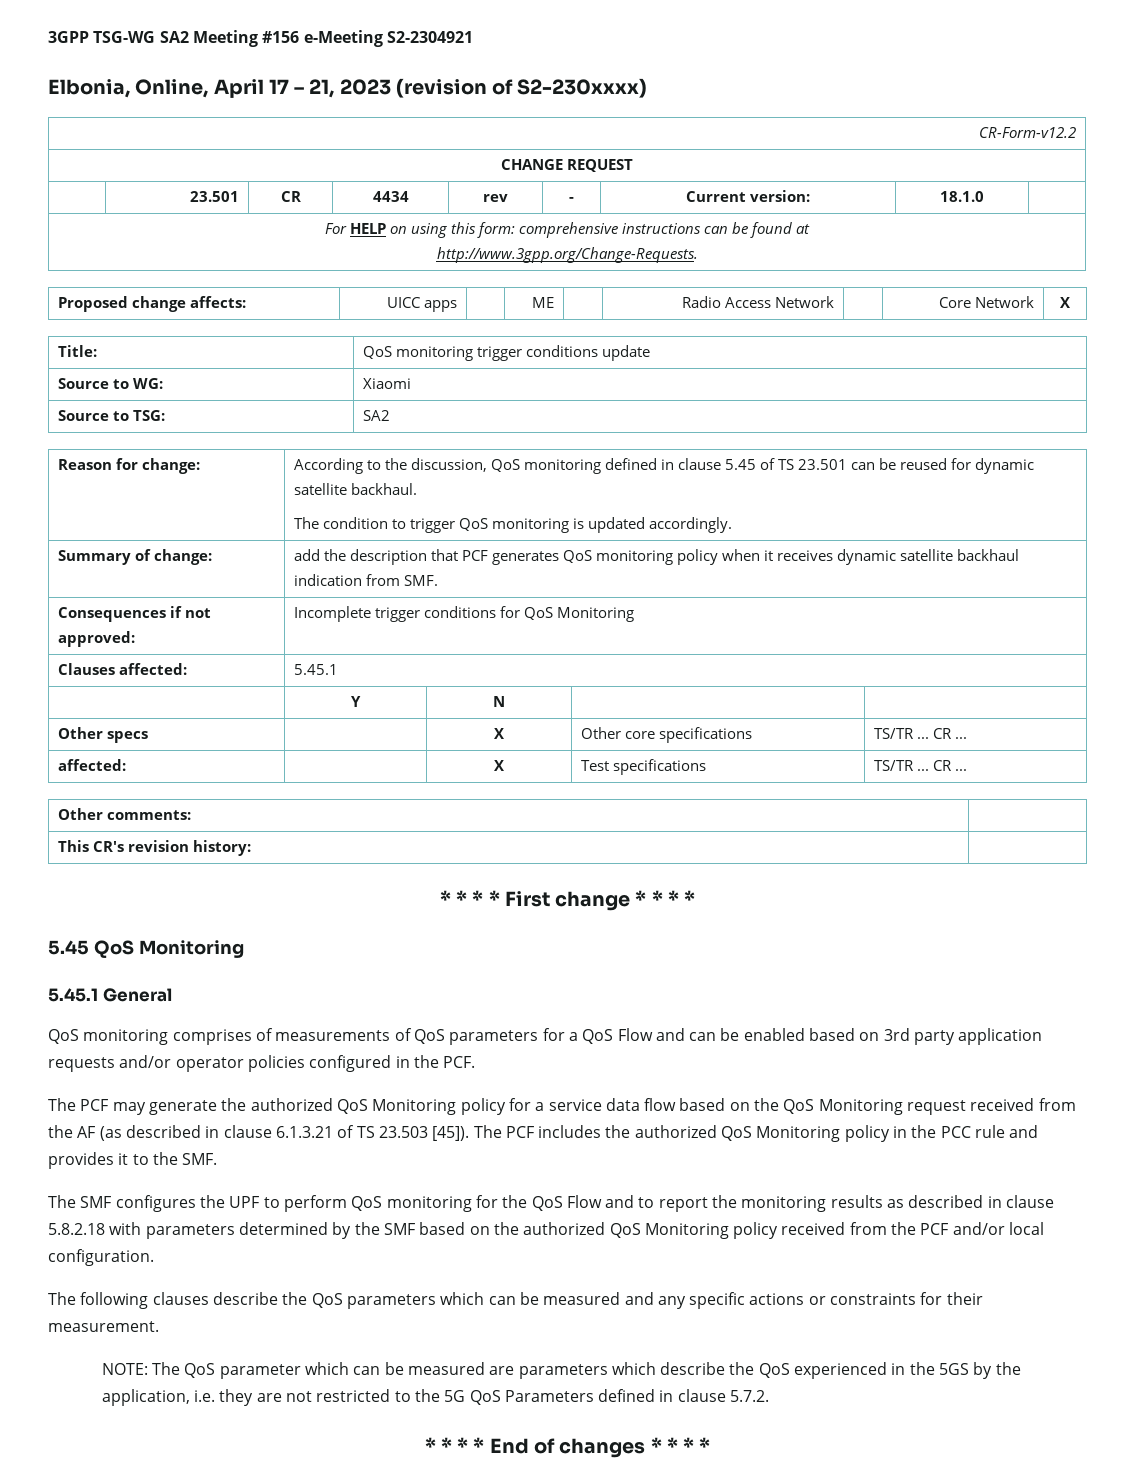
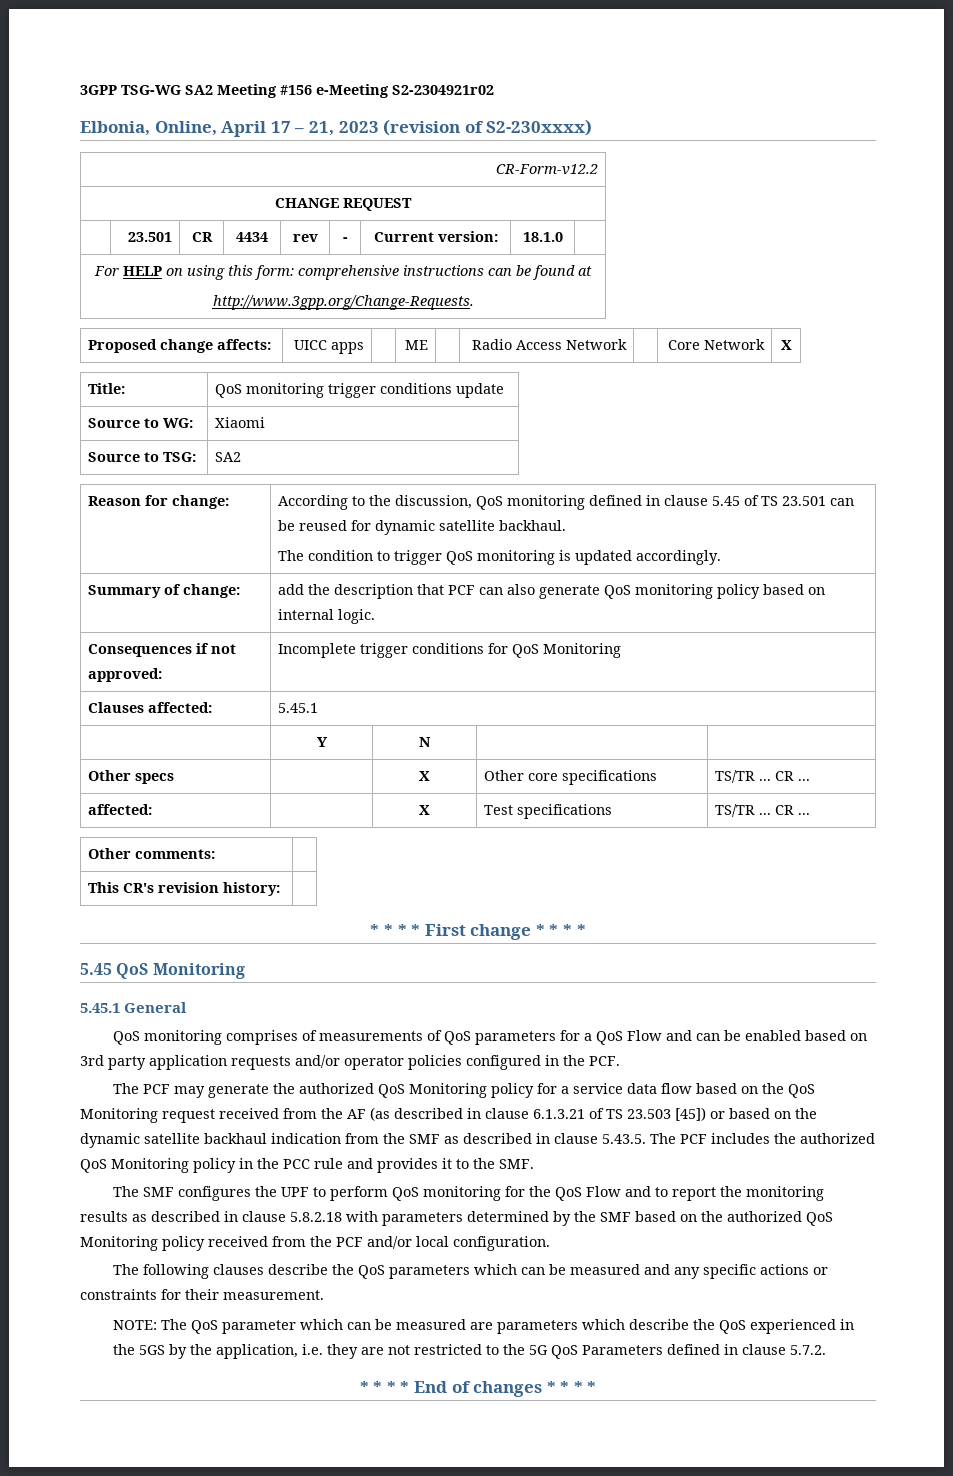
[386,31,473,43] S2-2304921 -> [392,85,494,95] S2-2304921r02
[491,549,1019,565] [293,574,438,586] generates QoS monitoring policy when it receives dynamic satellite backhaul indication from SMF. -> [479,584,826,599] [278,609,376,624] can also generate QoS monitoring policy based on internal logic.
[432,1126,470,1141] [45]). -> [675,1107,817,1121] [80,1133,646,1148] [45]) or based on the dynamic satellite backhaul indication from the SMF as described in clause 5.43.5.

